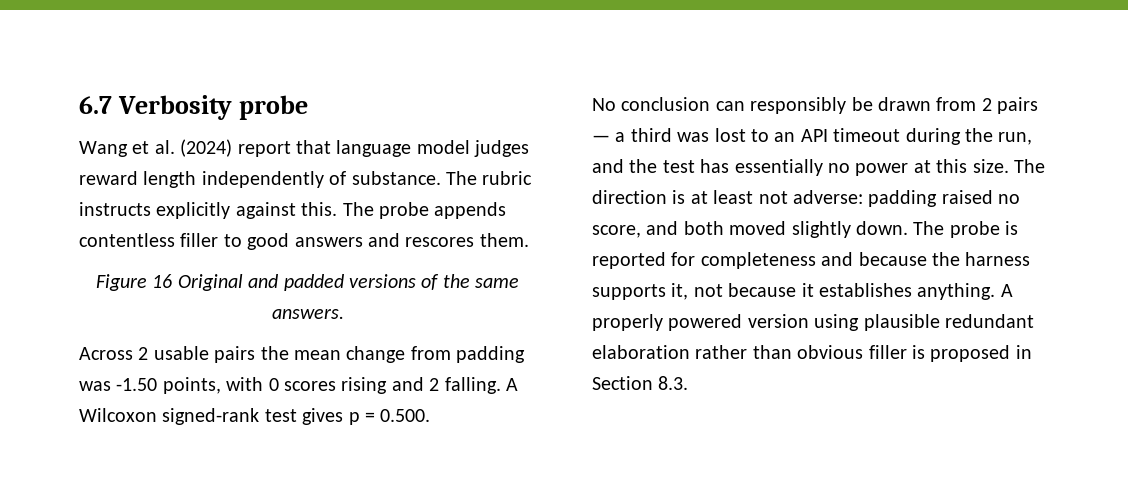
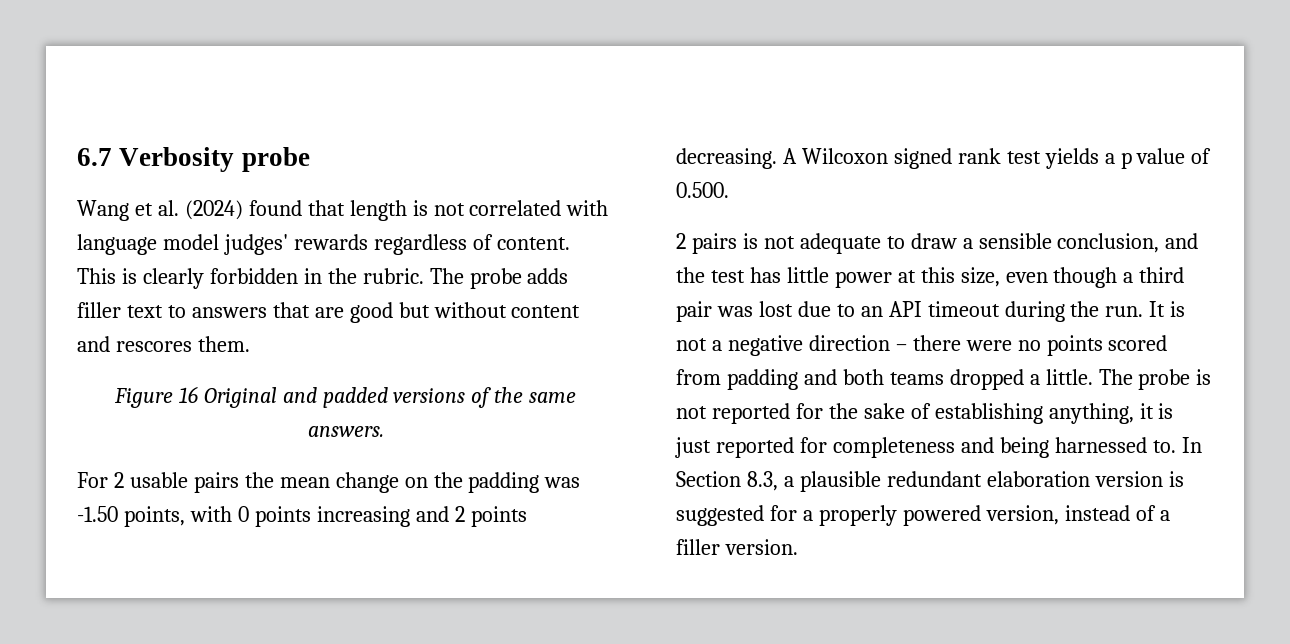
[237,140,530,157] [79,171,533,188] [79,202,507,219] [79,233,363,250] report that language model judges reward length independently of substance. The rubric instructs explicitly against this. The probe appends contentless filler to good answers -> [248,200,609,221] [77,234,570,255] [77,268,569,289] [77,302,581,323] found that length is not correlated with language model judges' rewards regardless of content. This is clearly forbidden in the rubric. The probe adds filler text to answers that are good but without content
[79,347,133,360] Across -> [77,472,108,488] For
[410,346,451,360] from -> [404,472,463,488] on the
[284,377,518,394] [79,408,431,425] [592,97,1039,114] [592,135,610,142] scores rising and 2 falling. A Wilcoxon signed-rank test gives p = 0.500. // No conclusion can responsibly be drawn from 2 pairs — -> [254,506,527,527] [676,148,1212,169] [676,182,729,198] [676,233,1199,254] [676,267,1118,288] points increasing and 2 points decreasing. A Wilcoxon signed rank test yields a p value of 0.500. // 2 pairs is not adequate to draw a sensible conclusion, and the test has little power at this size, even though
(672, 135) none -> [676,301,712,322] pair
(746, 135) none -> [797,301,831,317] due
[998,132,1033,145] [592,159,1045,176] [592,190,1021,207] [592,221,1019,238] [592,252,1031,269] [592,283,1013,300] [592,314,1034,331] [592,345,1032,362] [592,376,689,390] run, and the test has essentially no power at this size. The direction is at least not adverse: padding raised no score, and both moved slightly down. The probe is reported for completeness and because the harness supports it, not because it establishes anything. A properly powered version using plausible redundant elaboration rather than obvious filler is proposed in Section 8.3. -> [1105,301,1186,317] [676,335,1168,356] [676,369,1212,390] [676,403,1174,424] [675,437,1202,458] [676,471,1184,492] [676,505,1170,526] [676,539,798,555] run. It is not a negative direction – there were no points scored from padding and both teams dropped a little. The probe is not reported for the sake of establishing anything, it is just reported for completeness and being harnessed to. In Section 8.3, a plausible redundant elaboration version is suggested for a properly powered version, instead of a filler version.

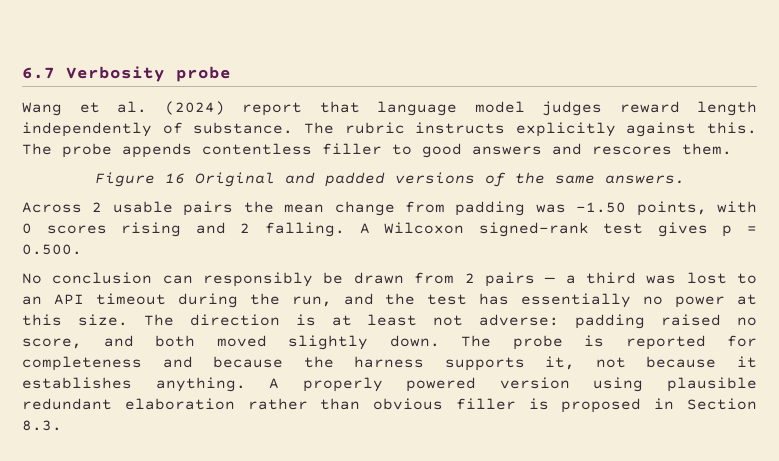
[248,200,609,221] [77,234,570,255] [77,268,569,289] [77,302,581,323] found that length is not correlated with language model judges' rewards regardless of content. This is clearly forbidden in the rubric. The probe adds filler text to answers that are good but without content -> [242,101,757,116] [22,122,757,137] [22,143,542,158] report that language model judges reward length independently of substance. The rubric instructs explicitly against this. The probe appends contentless filler to good answers
[77,472,108,488] For -> [22,202,82,213] Across
[404,472,463,488] on the -> [404,201,445,213] from
[254,506,527,527] [676,148,1212,169] [676,182,729,198] [676,233,1199,254] [676,267,1118,288] points increasing and 2 points decreasing. A Wilcoxon signed rank test yields a p value of 0.500. // 2 pairs is not adequate to draw a sensible conclusion, and the test has little power at this size, even though -> [46,222,758,237] [22,244,82,255] [22,272,556,287] scores rising and 2 falling. A Wilcoxon signed-rank test gives p = 0.500. // No conclusion can responsibly be drawn from 2 pairs —
[676,301,712,322] pair -> (636, 278) none
[797,301,831,317] due -> (727, 278) none
[1105,301,1186,317] [676,335,1168,356] [676,369,1212,390] [676,403,1174,424] [675,437,1202,458] [676,471,1184,492] [676,505,1170,526] [676,539,798,555] run. It is not a negative direction – there were no points scored from padding and both teams dropped a little. The probe is not reported for the sake of establishing anything, it is just reported for completeness and being harnessed to. In Section 8.3, a plausible redundant elaboration version is suggested for a properly powered version, instead of a filler version. -> [291,293,757,308] [22,314,758,329] [22,335,757,350] [22,356,757,371] [22,377,757,392] [22,398,758,413] [22,420,62,431] run, and the test has essentially no power at this size. The direction is at least not adverse: padding raised no score, and both moved slightly down. The probe is reported for completeness and because the harness supports it, not because it establishes anything. A properly powered version using plausible redundant elaboration rather than obvious filler is proposed in Section 8.3.

